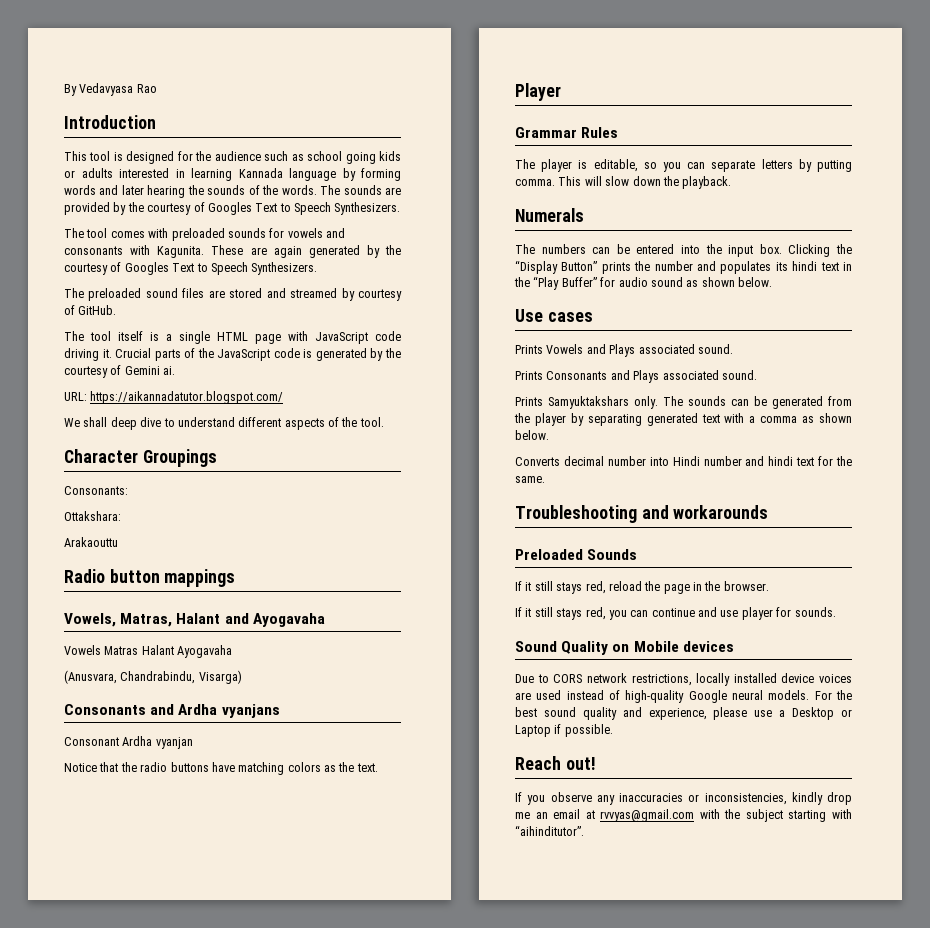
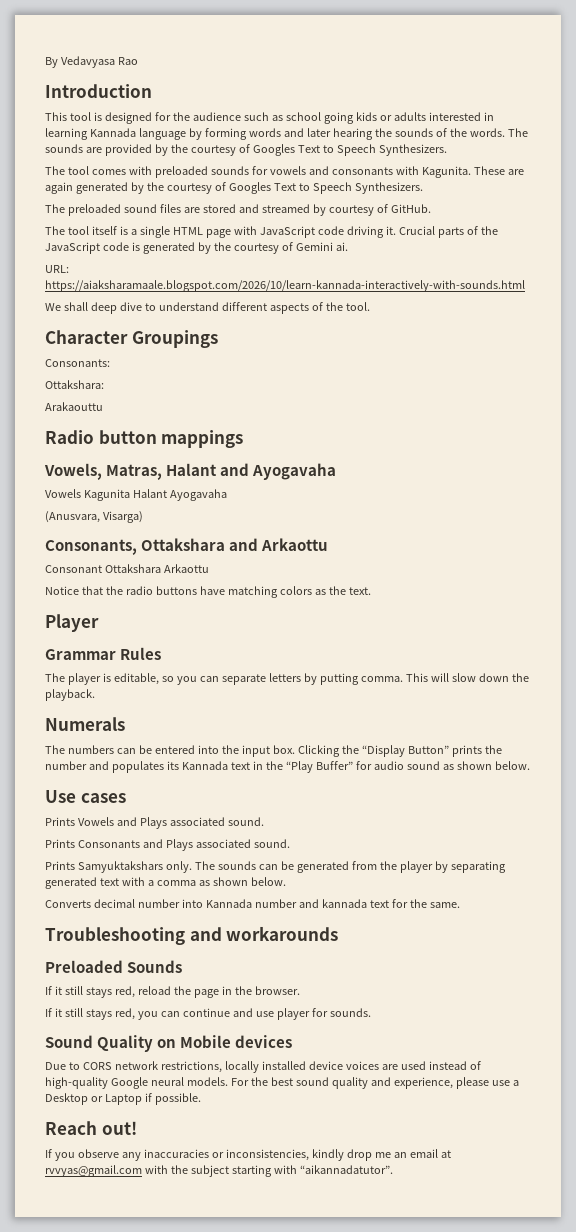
[90,391,284,404] https://aikannadatutor.blogspot.com/ -> [45,280,525,292] https://aiaksharamaale.blogspot.com/2026/10/learn-kannada-interactively-with-sounds.html
[104,646,139,655] Matras -> [83,489,130,501] Kagunita
[120,671,196,684] Chandrabindu, -> (100, 517) none
[64,704,280,718] Consonants and Ardha vyanjans -> [45,538,329,555] Consonants, Ottakshara and Arkaottu
[122,736,193,749] Ardha vyanjan -> [104,564,209,573] Ottakshara Arkaottu
[792,261,818,271] hindi -> [181,761,228,770] Kannada
[672,456,794,466] Hindi number and hindi -> [205,899,367,908] Kannada number and kannada
[515,825,584,836] “aihinditutor”. -> [299,1165,393,1174] “aikannadatutor”.

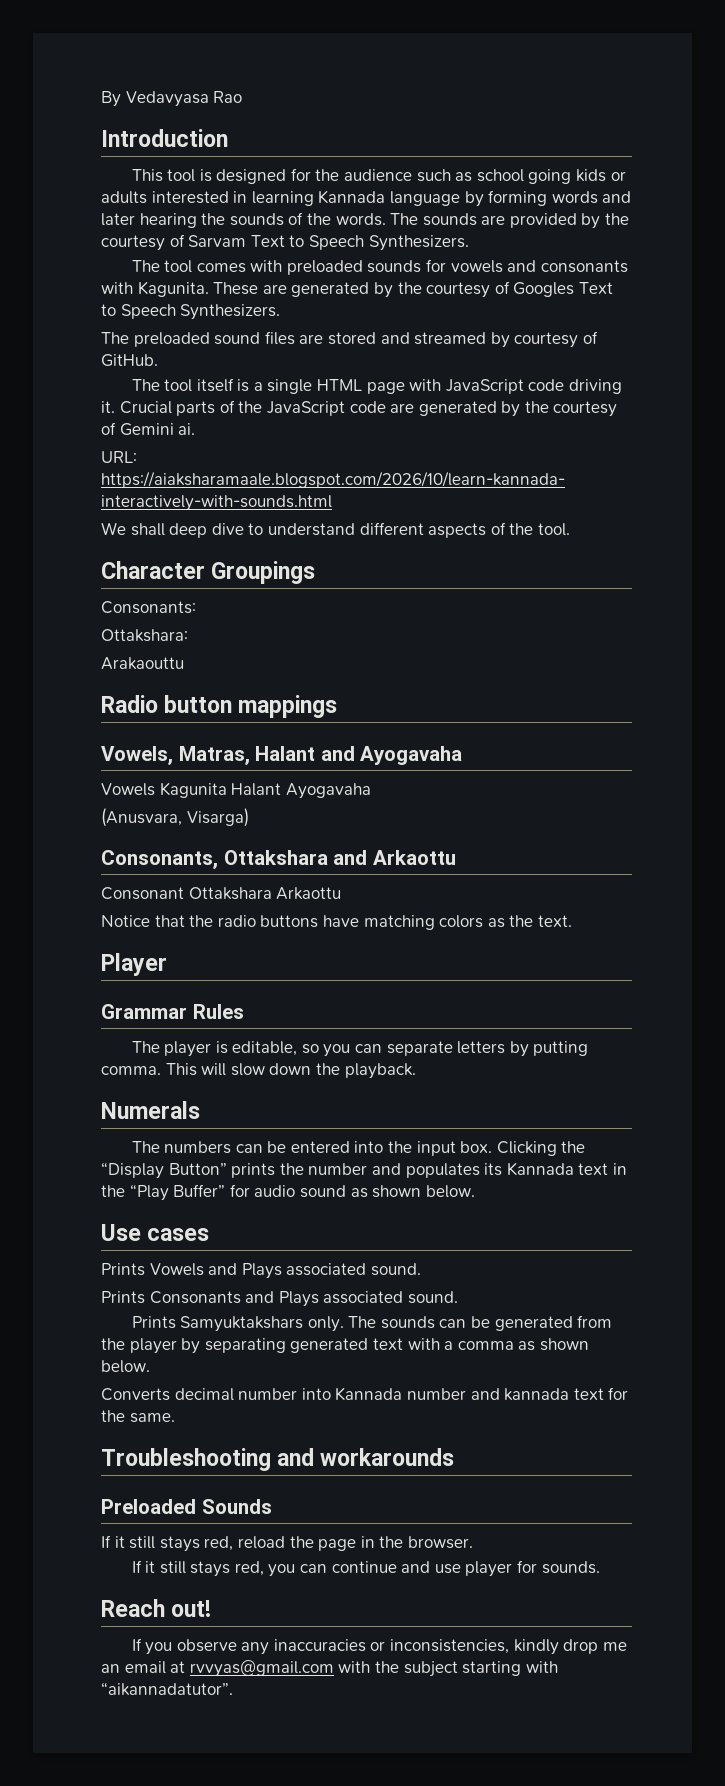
[252,144,295,156] Googles -> [188,235,247,247] Sarvam
[45,182,73,194] again -> (287, 289) none
[131,242,140,251] is -> [390,403,415,413] are
[45,1035,293,1052] [45,1061,481,1073] [45,1077,519,1089] [45,1093,201,1105] // Sound Quality on Mobile devices // Due to CORS network restrictions, locally installed device voices are used instead of high-quality Google neural models. For the best sound quality and experience, please use a Desktop or Laptop if possible. -> (600, 1567) none

